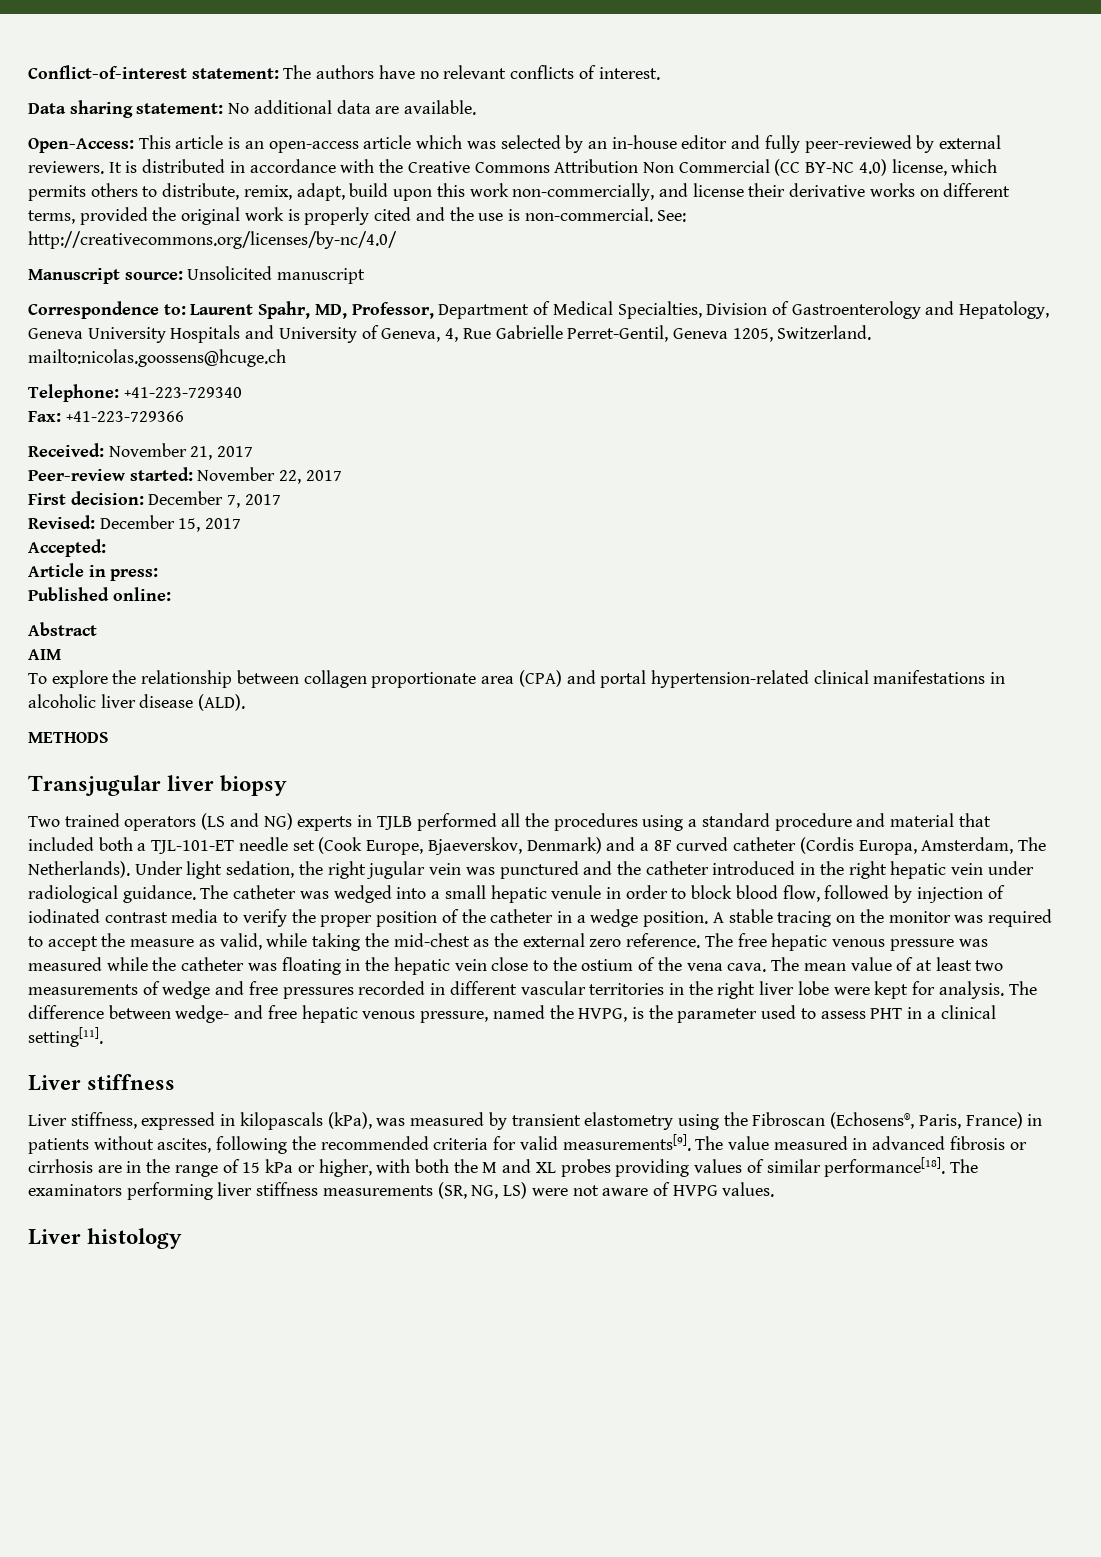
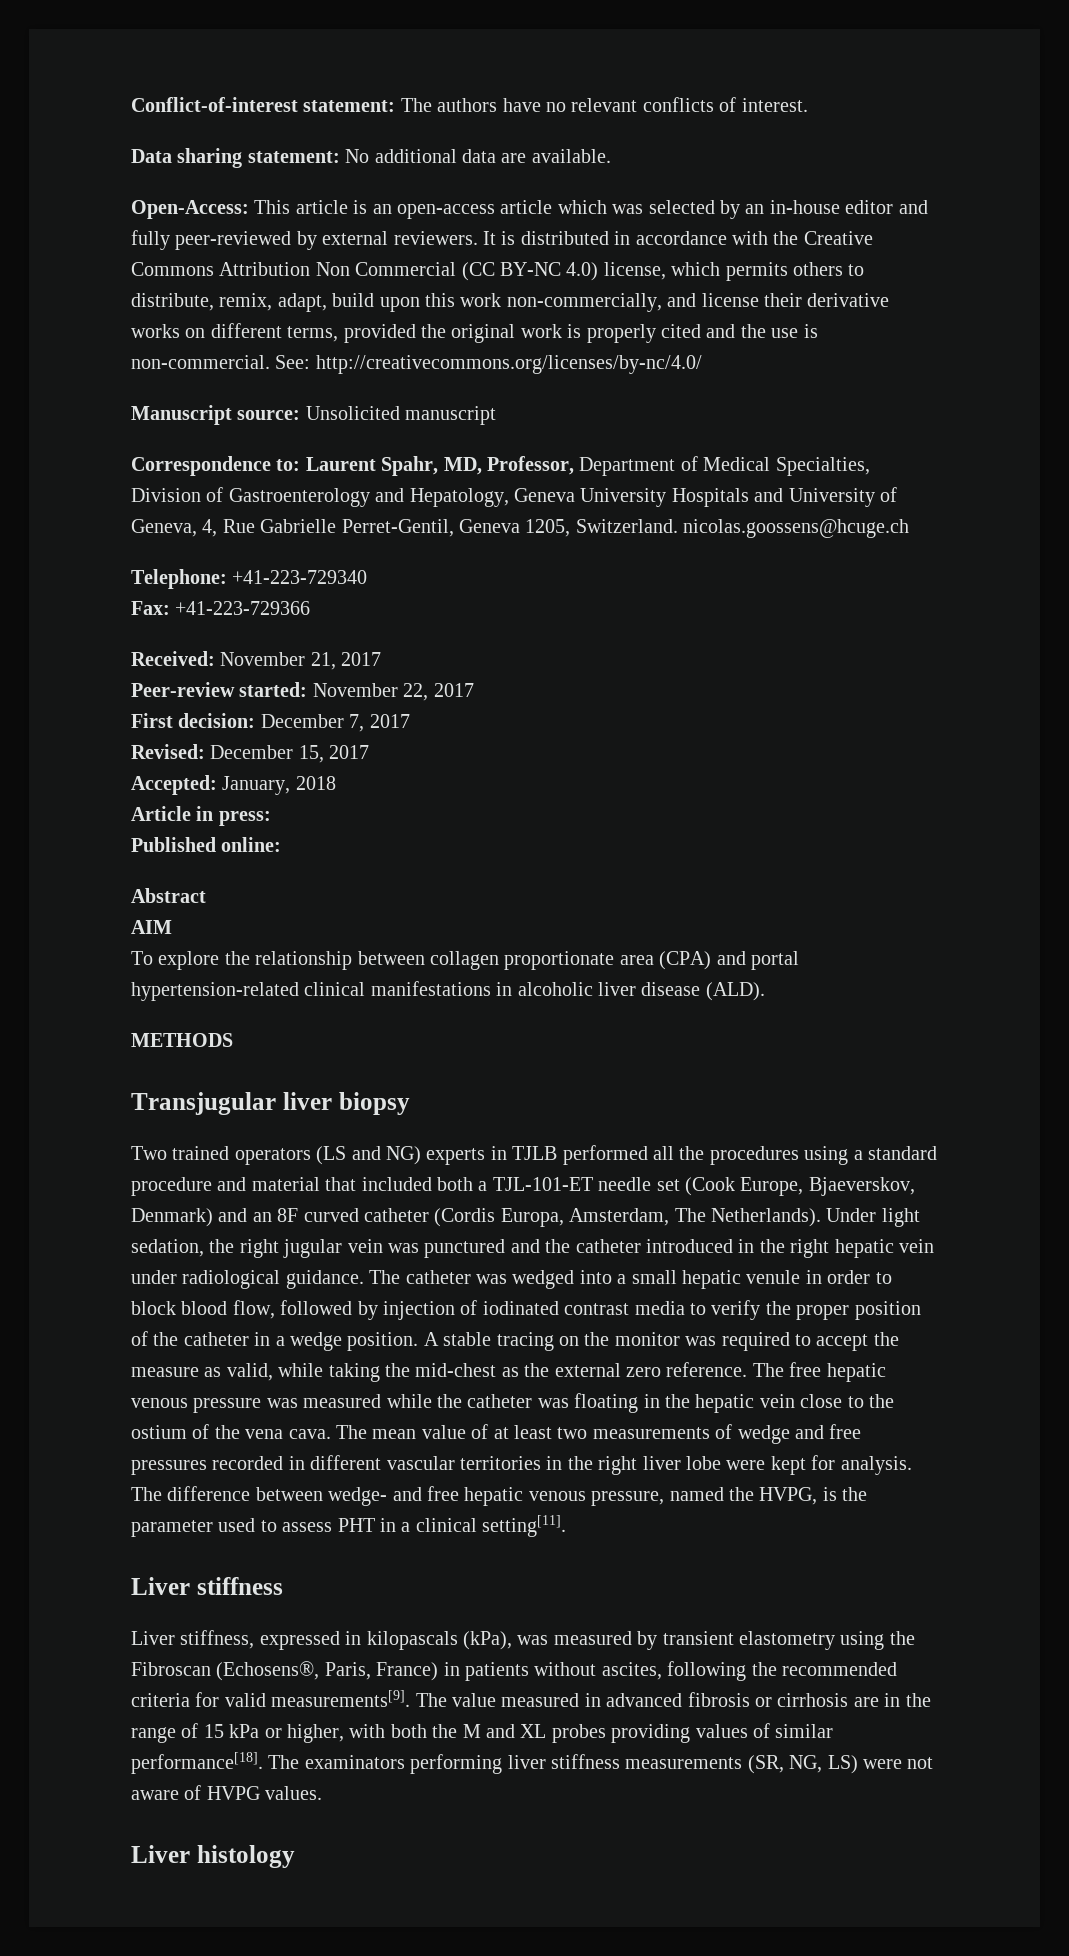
[28,349,286,367] mailto:nicolas.goossens@hcuge.ch -> [683,519,910,538] nicolas.goossens@hcuge.ch
(106, 548) none -> [222,776,336,795] January, 2018
[639,843,649,851] a -> [252,1212,272,1222] an

